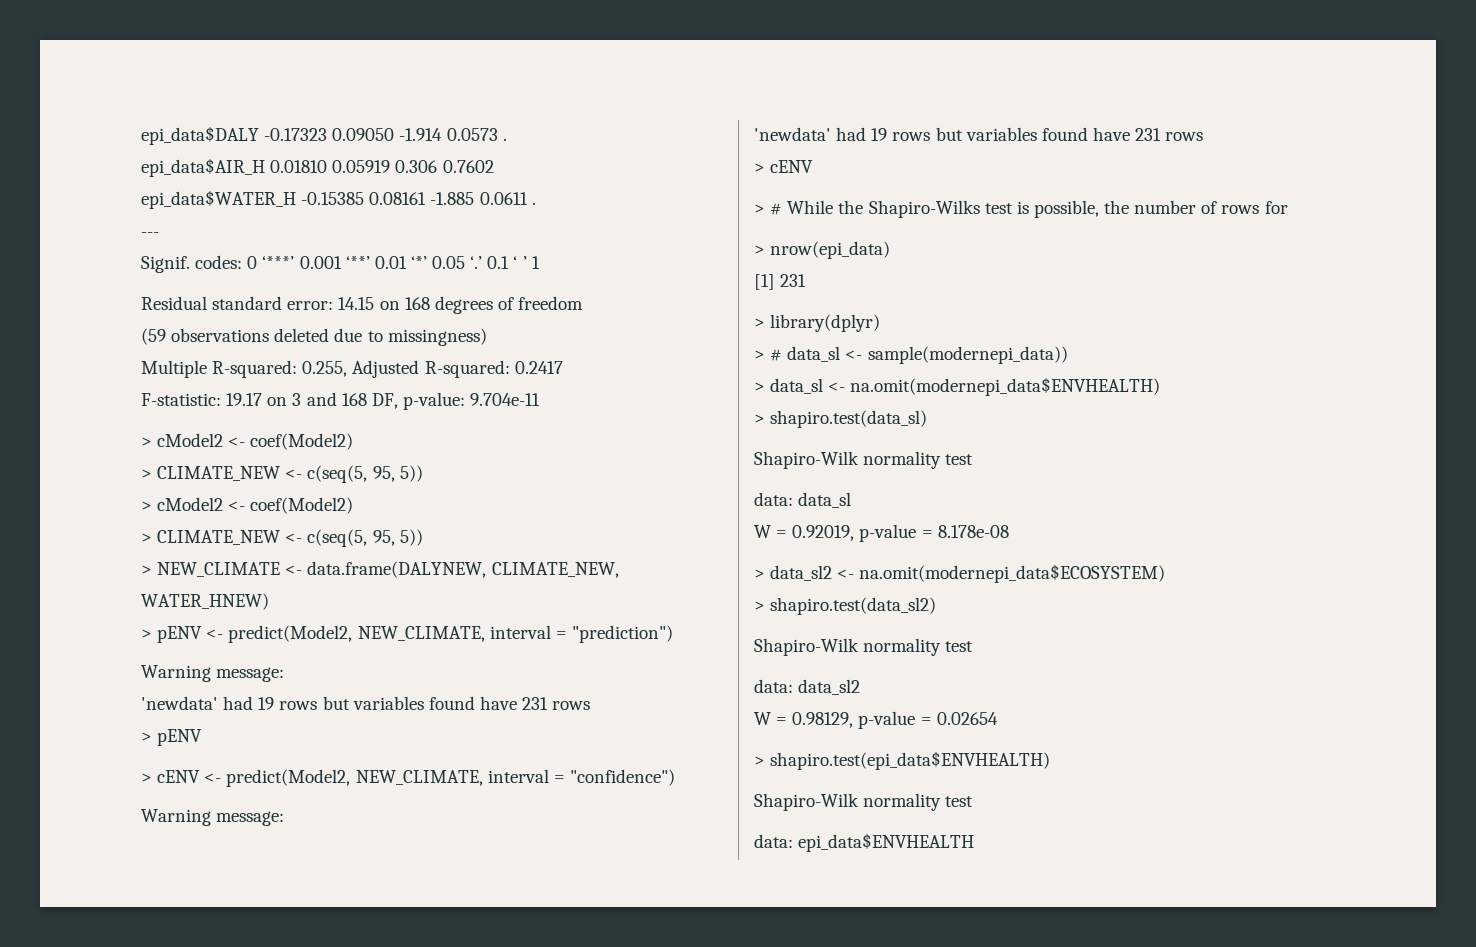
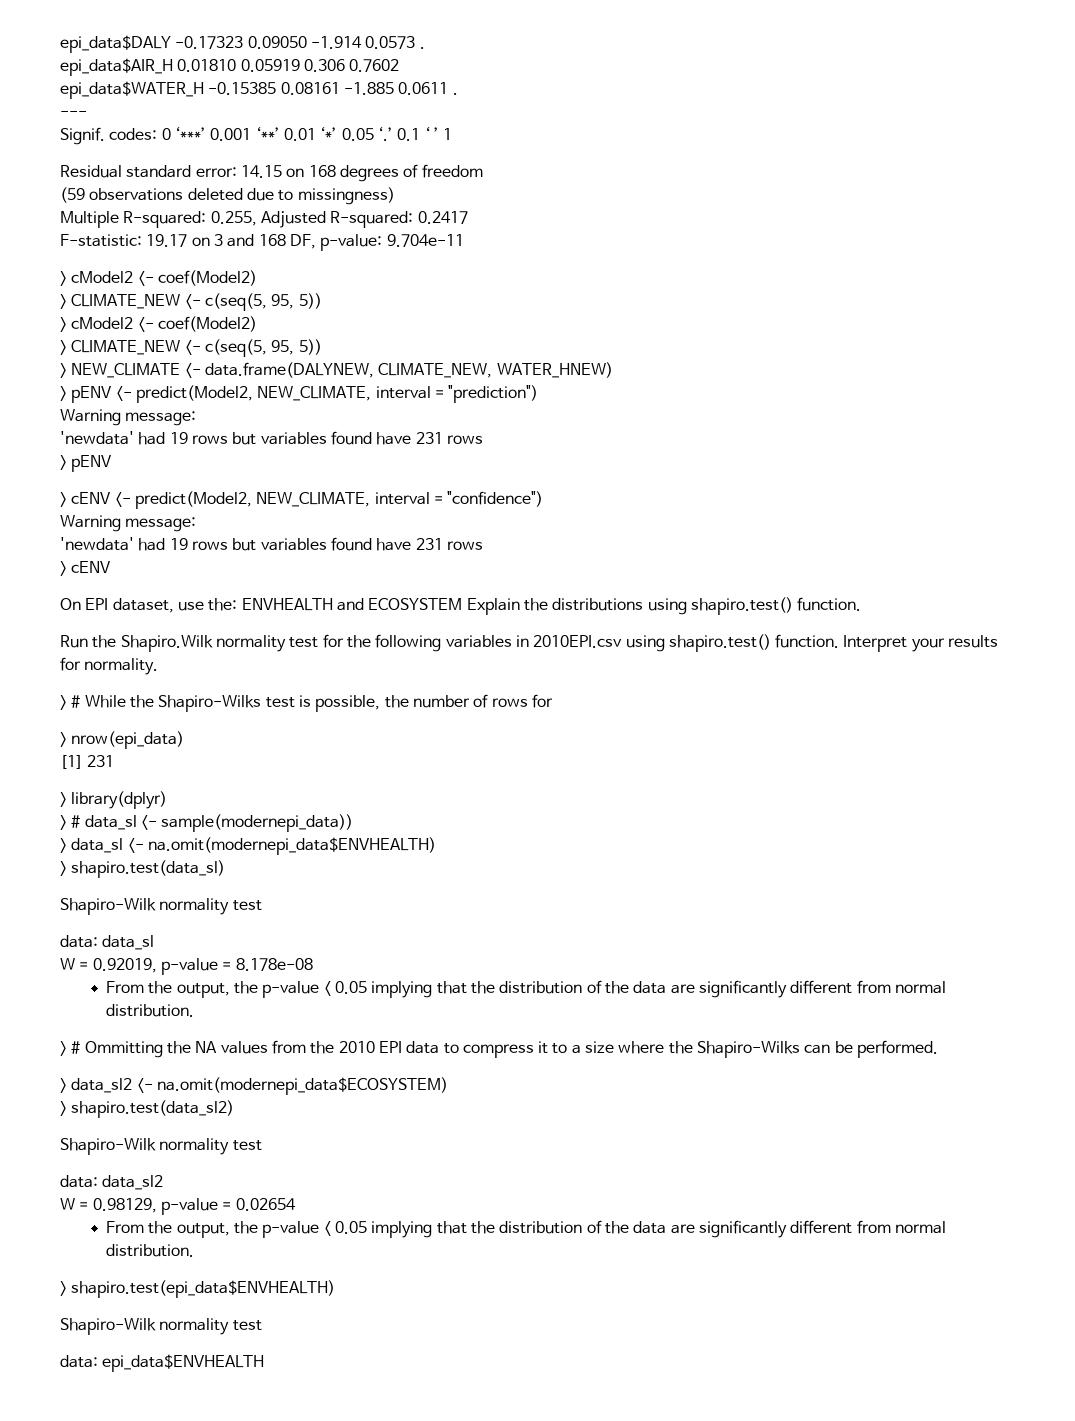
(814, 166) none -> [60,597,862,615] [60,634,999,652] [60,657,159,675] // On EPI dataset, use the: ENVHEALTH and ECOSYSTEM Explain the distributions using shapiro.test() function. // Run the Shapiro.Wilk normality test for the following variables in 2010EPI.csv using shapiro.test() function. Interpret your results for normality.
(1009, 531) none -> [106,980,946,998] [106,1004,195,1017] [60,1040,939,1058] // From the output, the p-value < 0.05 implying that the distribution of the data are significantly different from normal distribution. // > # Ommitting the NA values from the 2010 EPI data to compress it to a size where the Shapiro-Wilks can be performed.
(998, 718) none -> [106,1220,946,1238] [106,1244,195,1257] // From the output, the p-value < 0.05 implying that the distribution of the data are significantly different from normal distribution.

